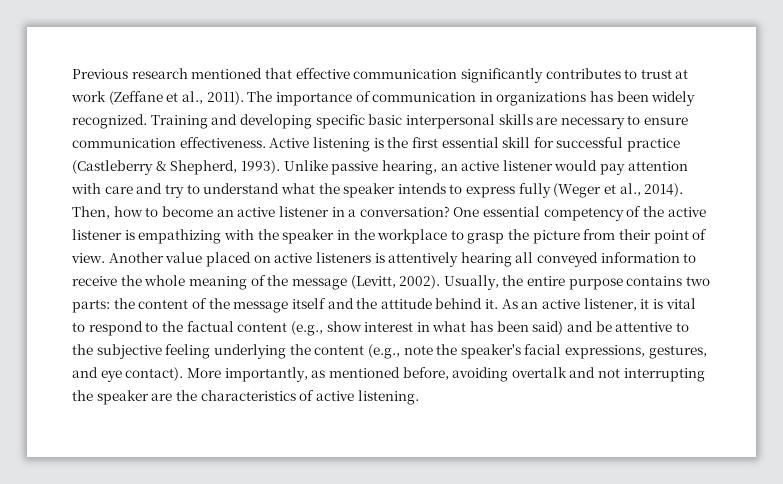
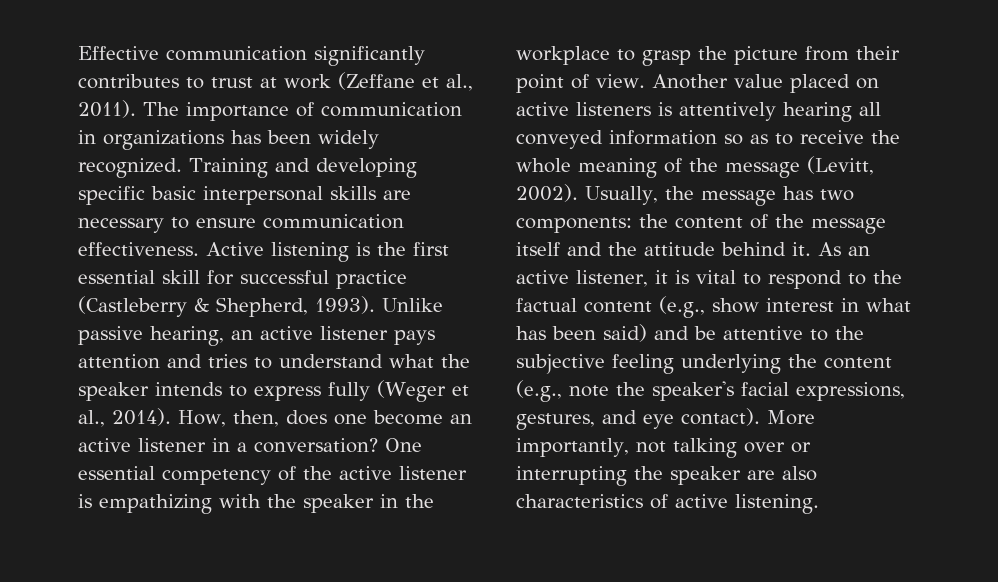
[72,68,350,79] Previous research mentioned that effective -> [78,46,159,60] Effective
[554,160,688,175] [71,183,184,198] would pay attention with care and try -> [394,330,435,345] [78,354,247,369] pays attention and tries
[72,206,159,219] Then, how to -> [178,410,367,427] How, then, does one
(680, 257) none -> [724,134,768,145] so as
[527,276,711,290] [72,299,110,313] entire purpose contains two parts: -> [700,186,854,206] [516,217,632,233] message has two components:
[311,367,621,382] as mentioned before, avoiding overtalk and not -> [635,438,811,458] not talking over or
[175,390,197,401] the -> [782,466,817,481] also

